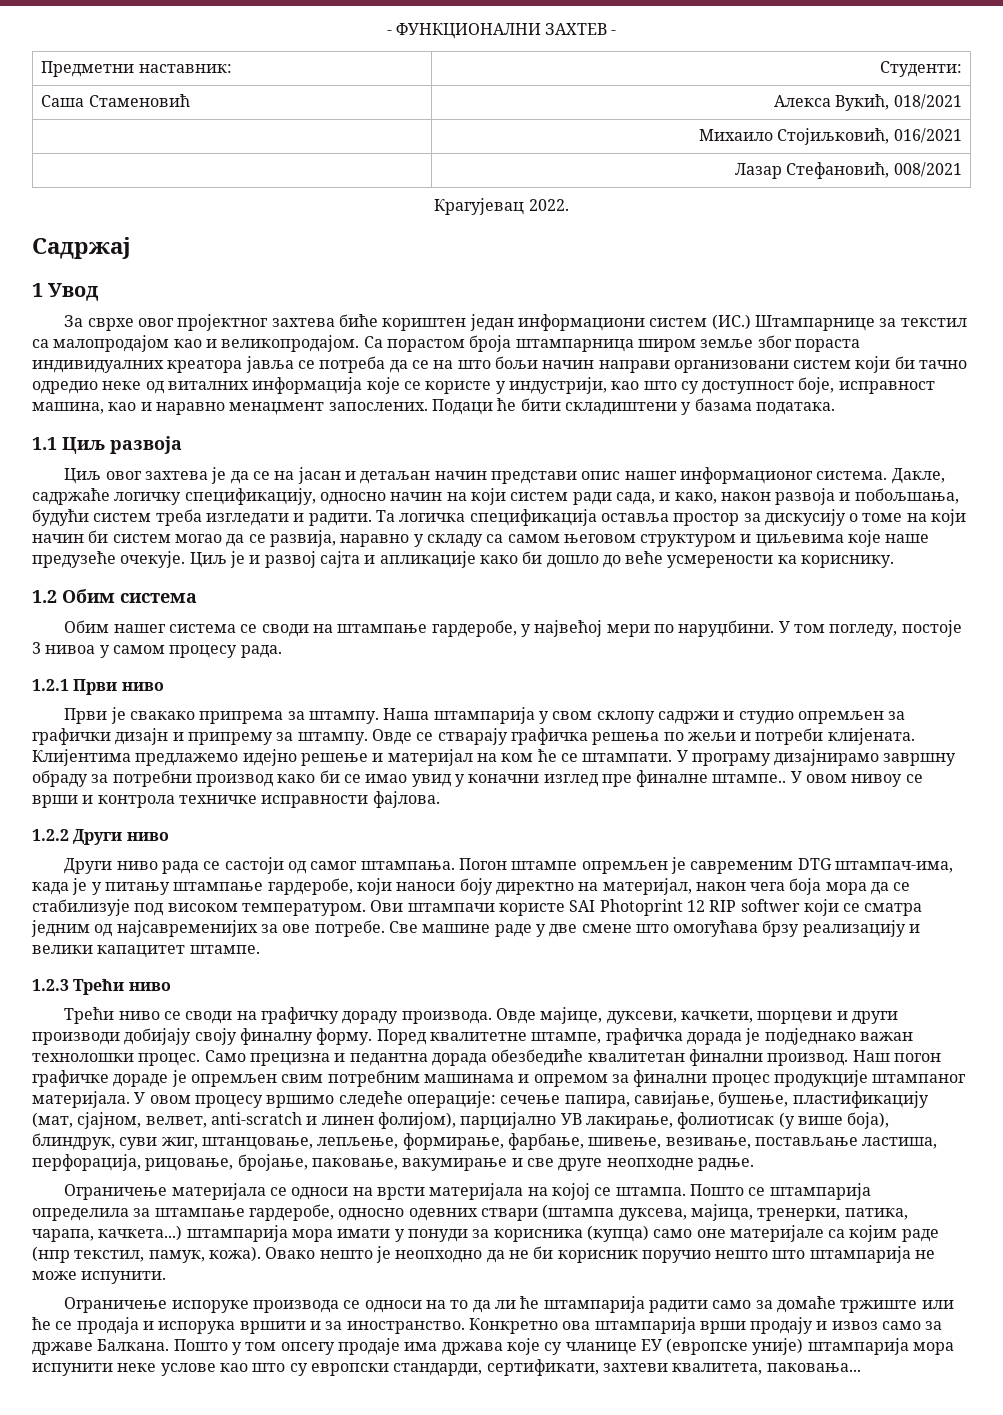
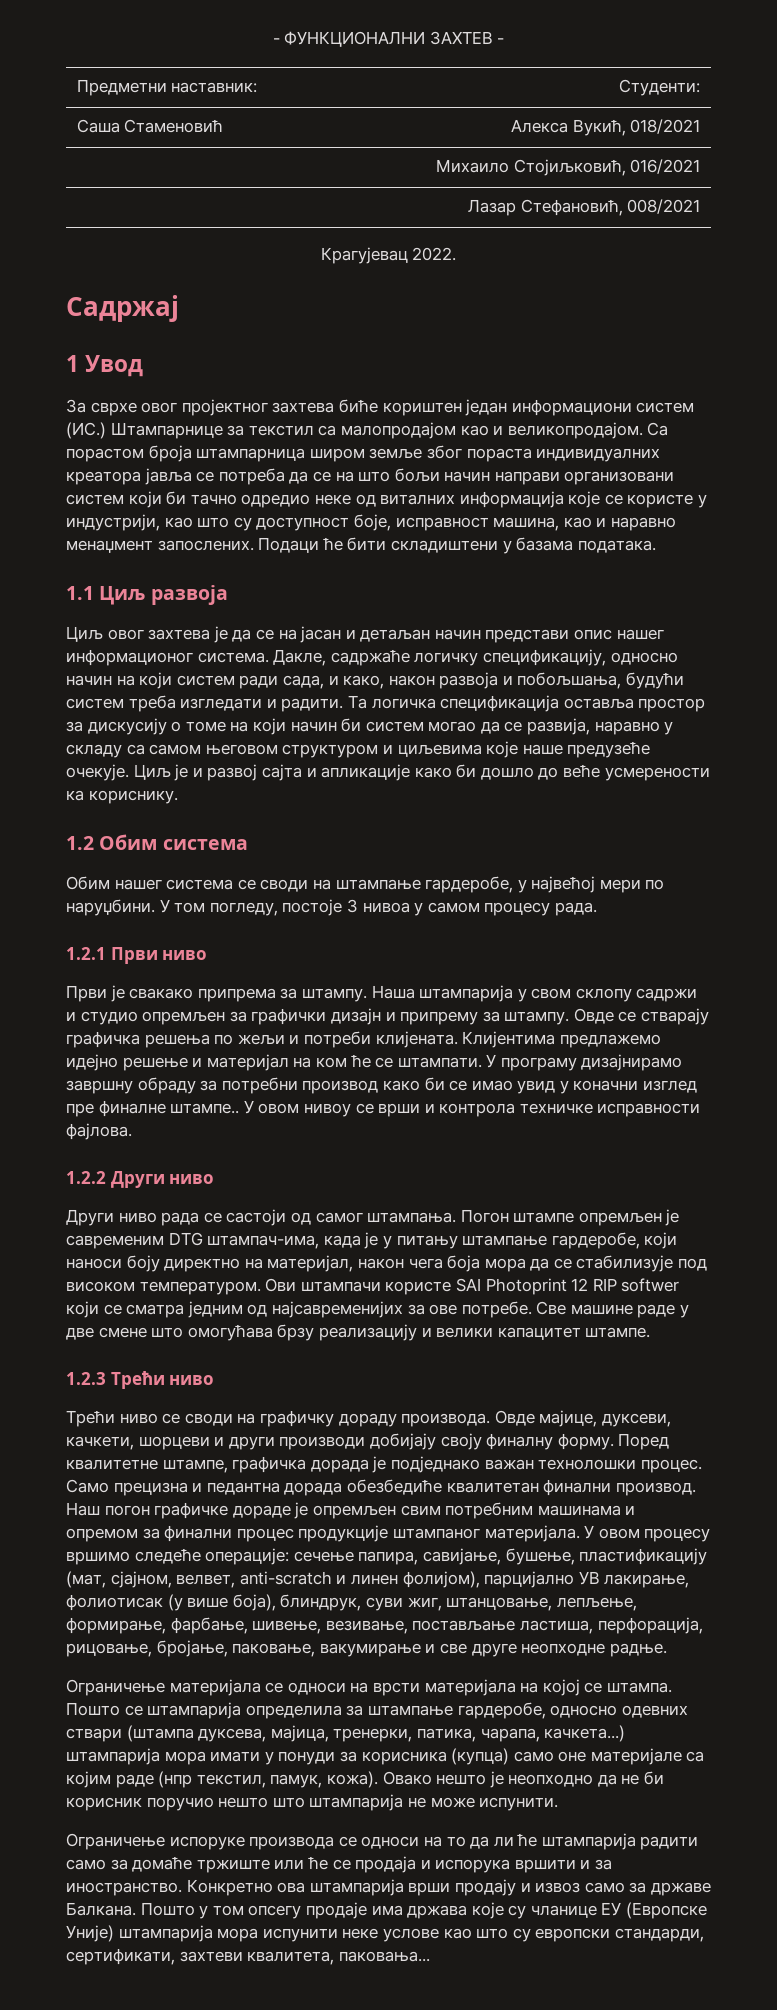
[666,1338,804,1355] (европске уније) -> [626,1902,708,1919] [66,1925,114,1942] (Европске Уније)

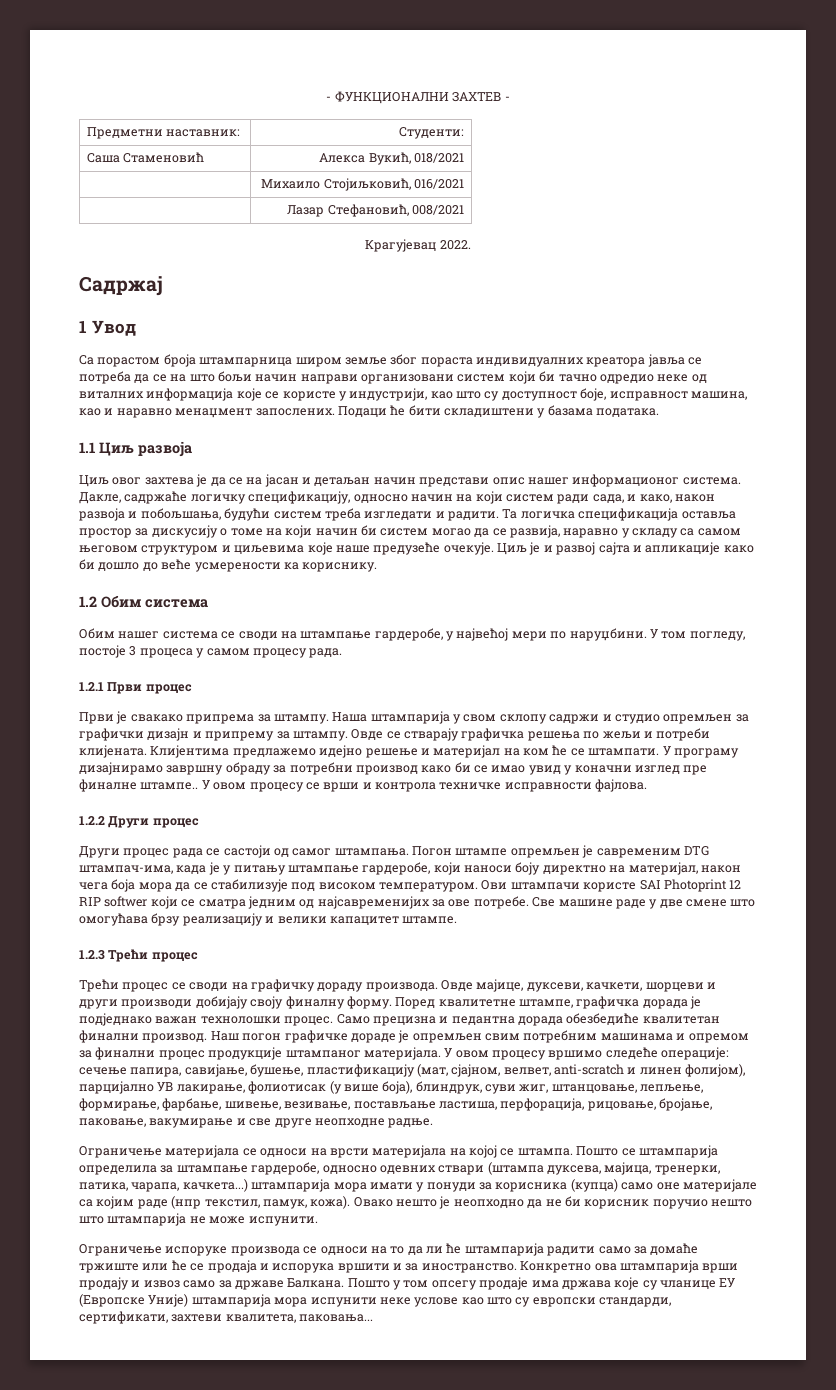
[66,399,695,416] [66,422,643,439] За сврхе овог пројектног захтева биће кориштен један информациони систем (ИС.) Штампарнице за текстил са малопродајом као и великопродајом. -> (136, 328) none
[362,902,410,913] нивоа -> [139,648,193,658] процеса
[162,950,208,960] ниво -> [145,684,192,694] процес
[303,1103,351,1117] нивоу -> [249,782,304,792] процесу
[169,1174,215,1184] [66,1209,157,1226] ниво // Други ниво -> [152,818,199,828] [79,846,170,858] процес // Други процес
[169,1375,215,1385] [66,1410,158,1427] ниво // Трећи ниво -> [151,952,198,962] [79,979,169,992] процес // Трећи процес

